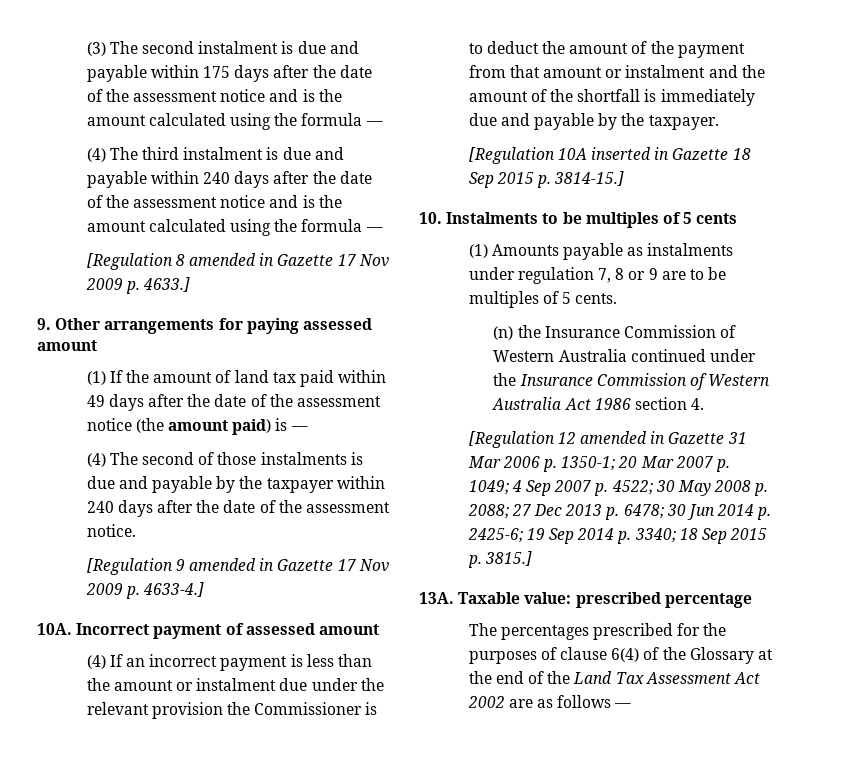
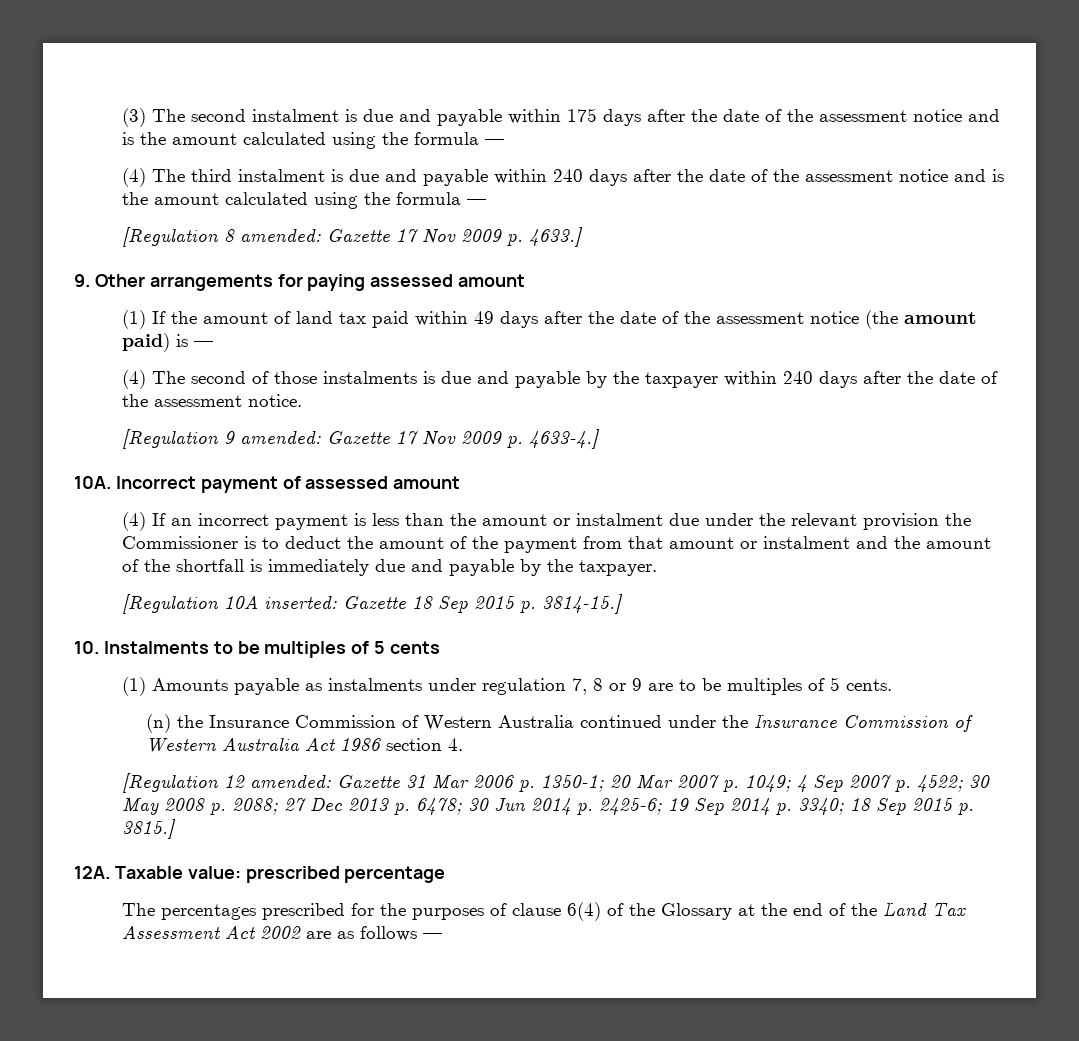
[188,253,275,266] amended in -> [240,229,322,242] amended:
[188,558,275,571] amended in -> [240,431,322,444] amended:
[590,147,670,160] inserted in -> [264,596,338,609] inserted:
[579,431,666,444] amended in -> [250,775,332,788] amended:
[419,592,454,604] 13A. -> [74,866,110,879] 12A.

